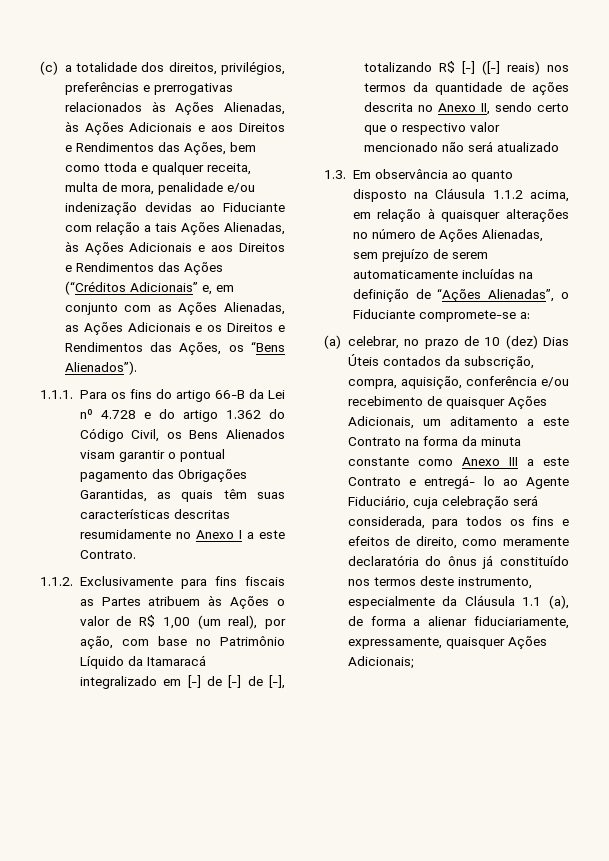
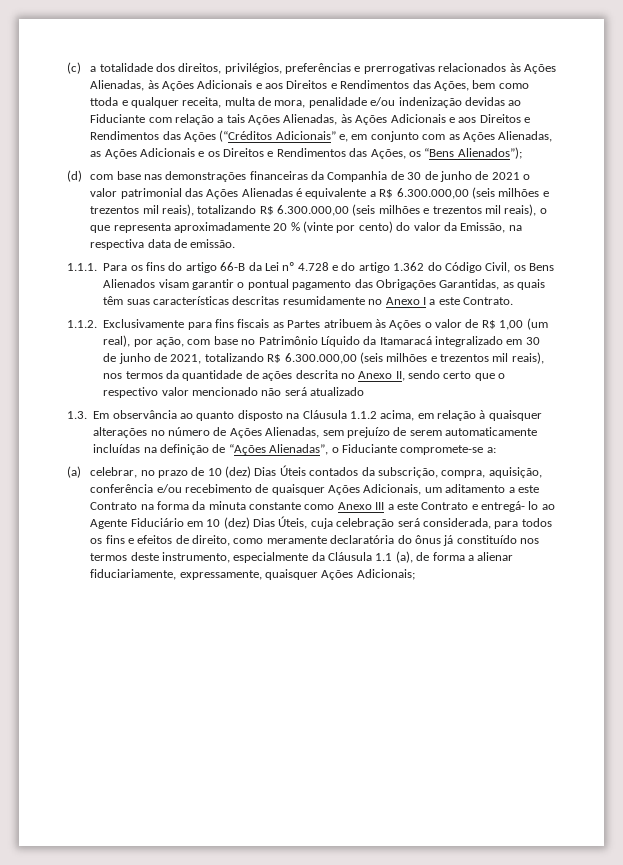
[64,361,137,375] Alienados”). -> [457,147,522,159] [67,170,531,182] [90,187,549,199] [90,204,547,216] [90,221,522,233] [90,239,236,250] Alienados”); // (d) com base nas demonstrações financeiras da Companhia de 30 de junho de 2021 o valor patrimonial das Ações Alienadas é equivalente a R$ 6.300.000,00 (seis milhões e trezentos mil reais), totalizando R$ 6.300.000,00 (seis milhões e trezentos mil reais), o que representa aproximadamente 20 % (vinte por cento) do valor da Emissão, na respectiva data de emissão.
[187,675,285,689] [363,61,540,75] [-] de [-] de [-], totalizando R$ [-] ([-] reais) -> [525,337,540,345] [103,352,544,364] 30 de junho de 2021, totalizando R$ 6.300.000,00 (seis milhões e trezentos mil reais),
[347,495,409,509] Fiduciário, -> [130,516,308,529] Fiduciário em 10 (dez) Dias Úteis,

